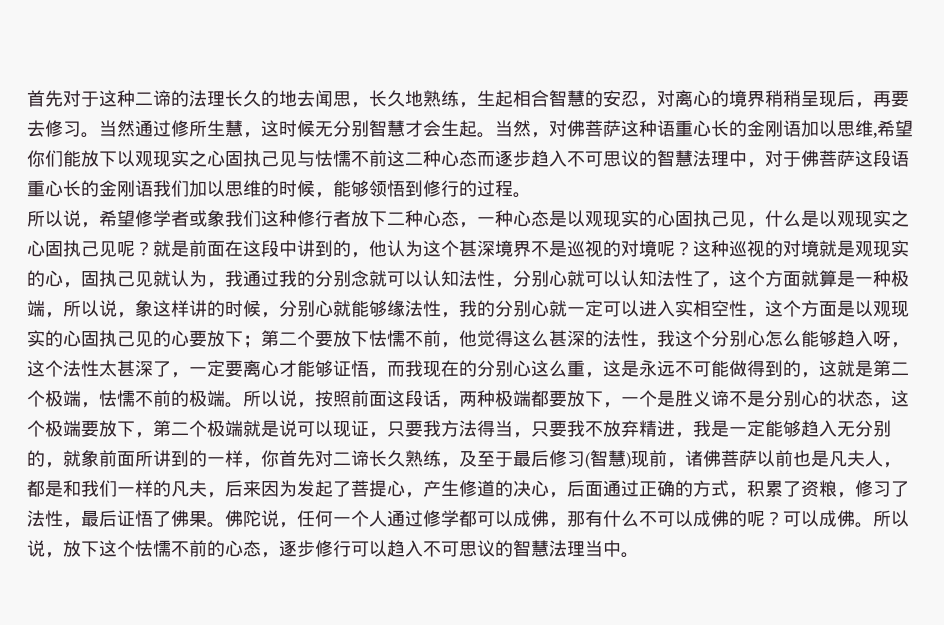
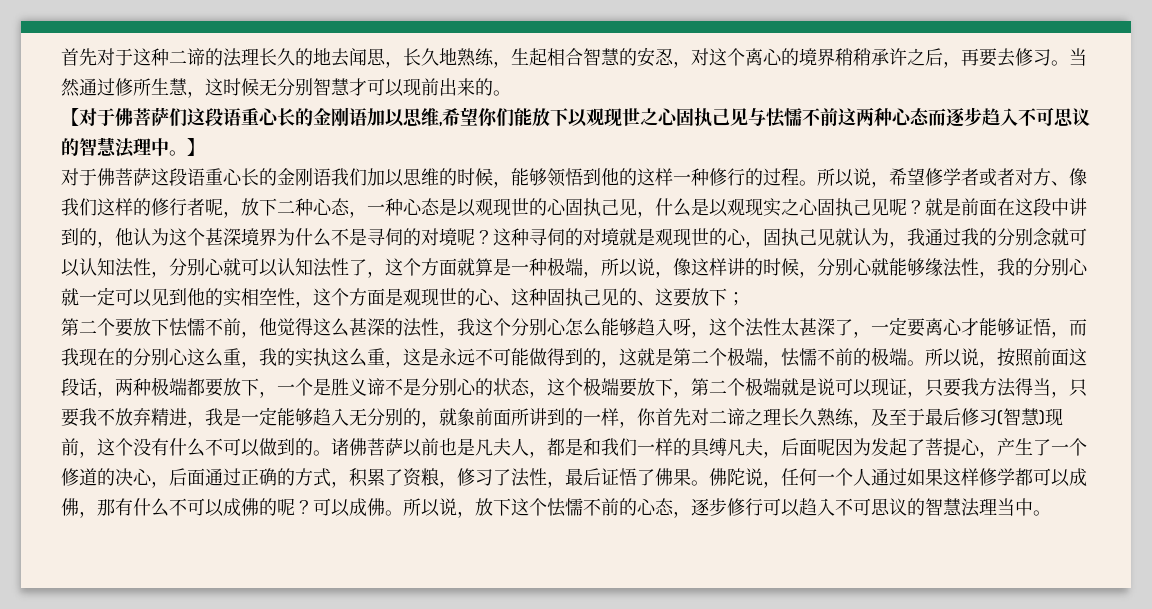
(675, 98) none -> [709,48,745,66] 这个
[801,90,837,107] 呈现 -> [871,48,925,66] 承许之
[423,120,657,138] 会生起。当然，对佛菩萨这种 -> [367,78,511,97] [61,107,223,126] 可以现前出来的。 // 【对于佛菩萨们这段
[171,150,189,167] 实 -> [622,108,640,126] 世
[405,152,423,165] 二 -> [856,107,874,126] 两
[747,162,765,168] ， -> [169,138,205,156] 。】 //
(423, 188) none -> [601,168,709,186] 他的这样一种
(531, 195) // -> (817, 183) none
[207,210,351,227] 象我们这种修行者 -> [997,168,1087,186] [61,198,241,218] 者对方、像我们这样的修行者呢，
[621,210,639,227] 实 -> [511,198,529,216] 世
[531,240,603,257] 不是巡视 -> [277,228,403,247] 为什么不是寻伺
[729,240,765,257] 巡视 -> [529,228,565,246] 寻伺
[891,240,909,257] 实 -> [691,228,709,246] 世
[135,300,153,317] 象 -> [673,258,691,276] 像
[639,300,675,317] 进入 -> [151,288,223,306] 见到他的
[855,300,909,317] [27,330,81,347] 以观现实的心 -> [403,288,547,306] 观现世的心、这种
[171,330,189,347] 心 -> [637,288,673,306] 、这
(261, 341) none -> (745, 299) //
(603, 375) none -> [259,348,403,368] 我的实执这么重，
(369, 458) none -> [745,408,781,426] 之理
(685, 465) none -> [97,438,331,457] 这个没有什么不可以做到的。
(171, 488) none -> [691,438,727,457] 具缚
[243,480,261,497] 来 -> [799,438,835,456] 面呢
(459, 488) none -> [1033,438,1087,456] 了一个
(423, 518) none -> [907,468,979,486] 如果这样

